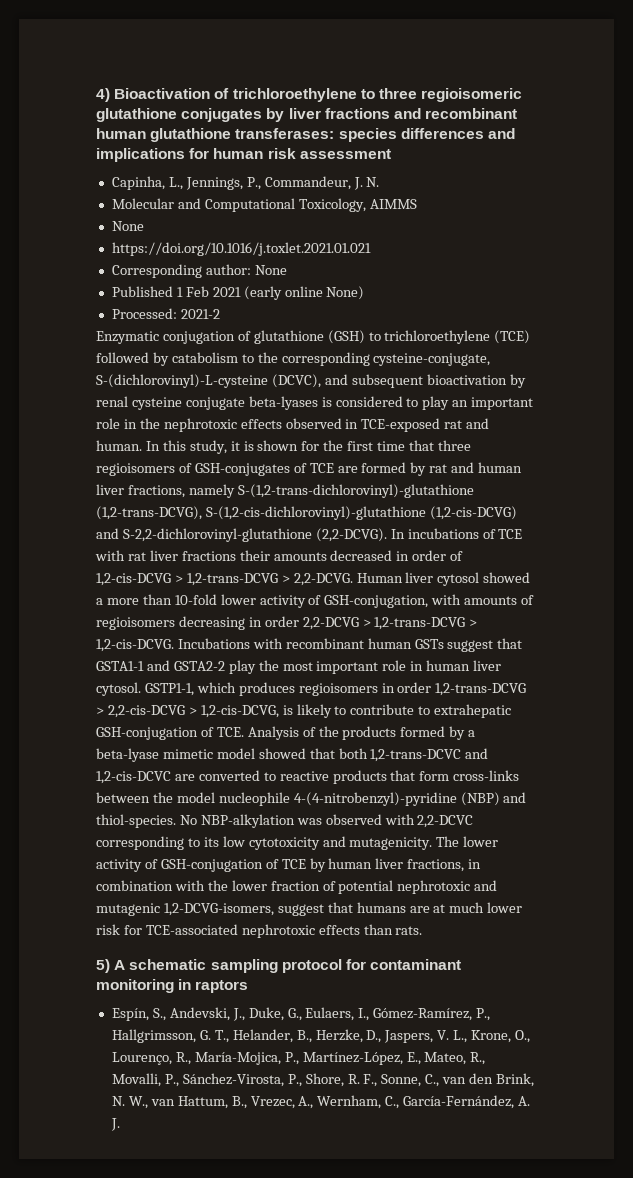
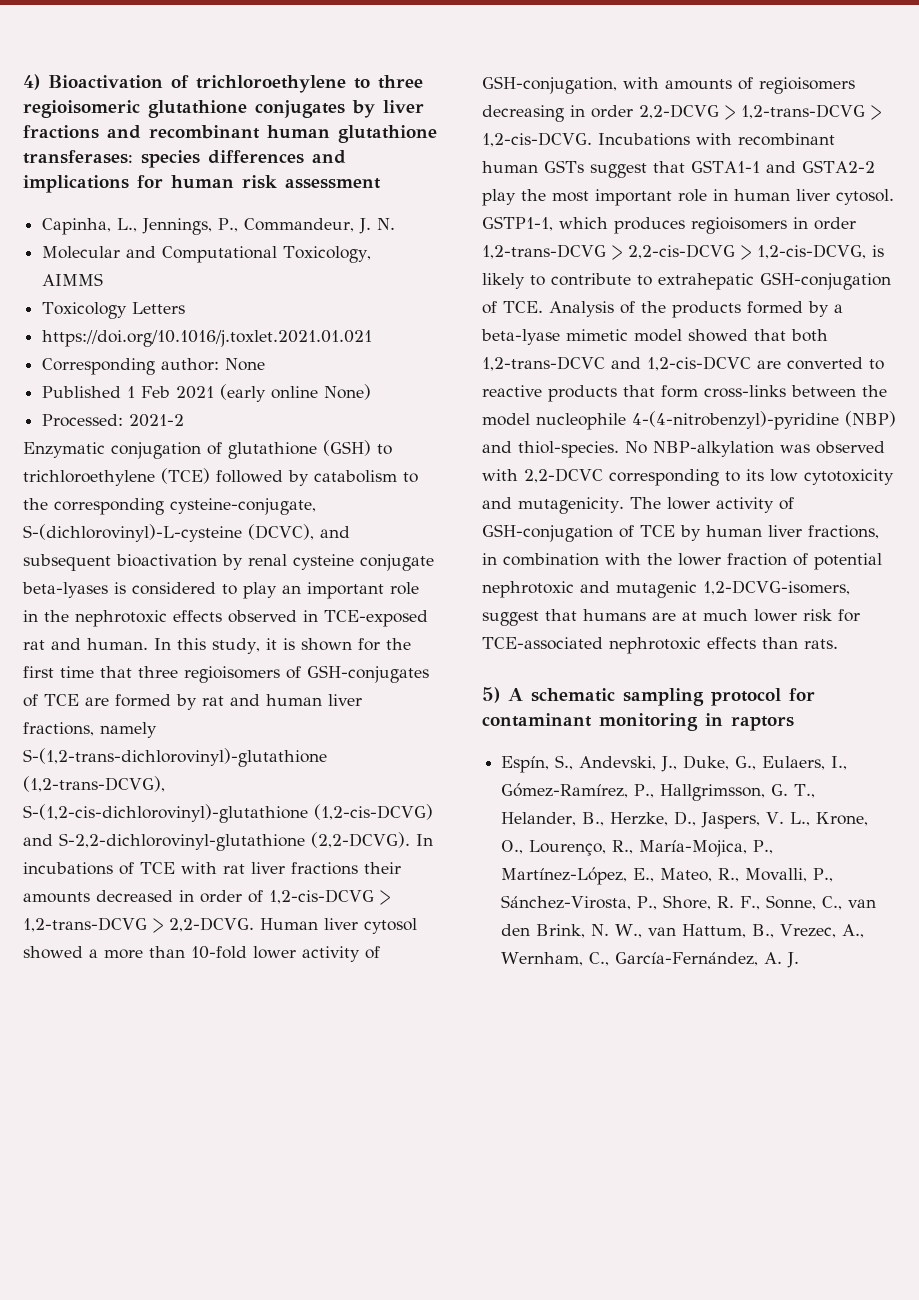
[111,221,144,231] // None -> [42,302,186,319] // Toxicology Letters

